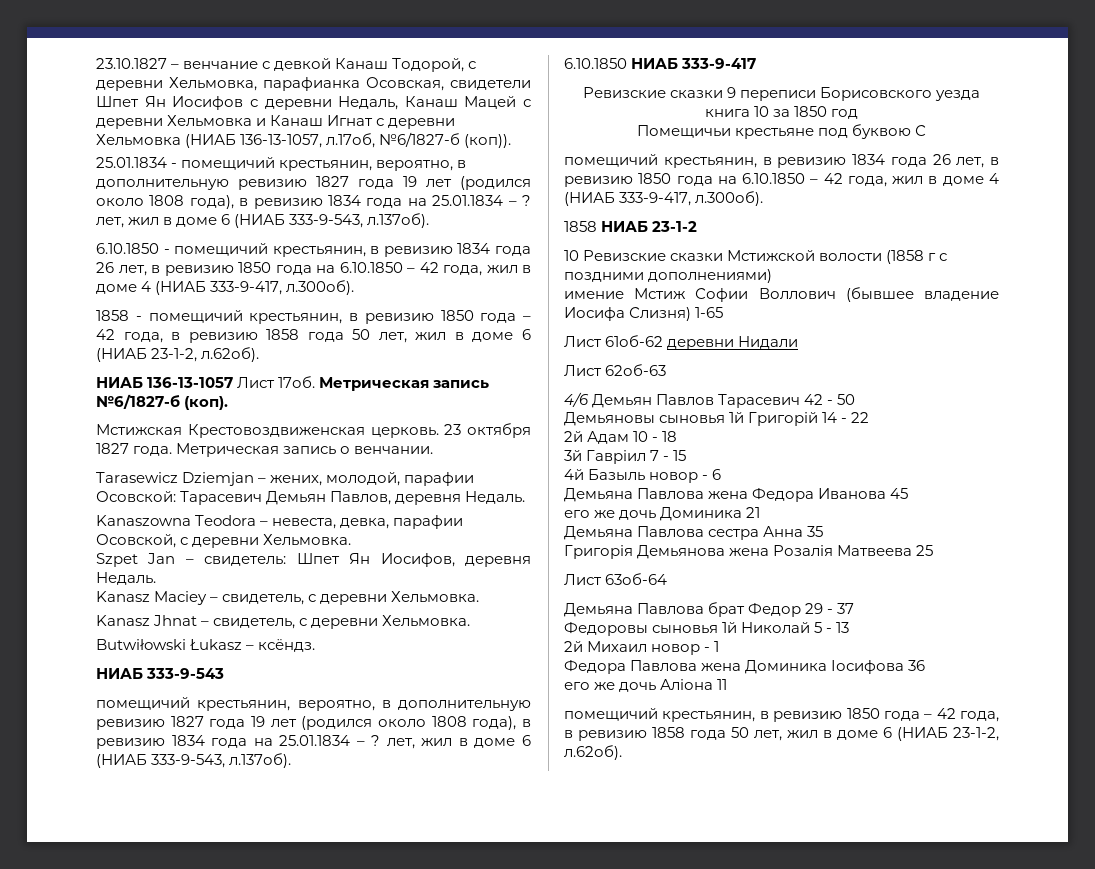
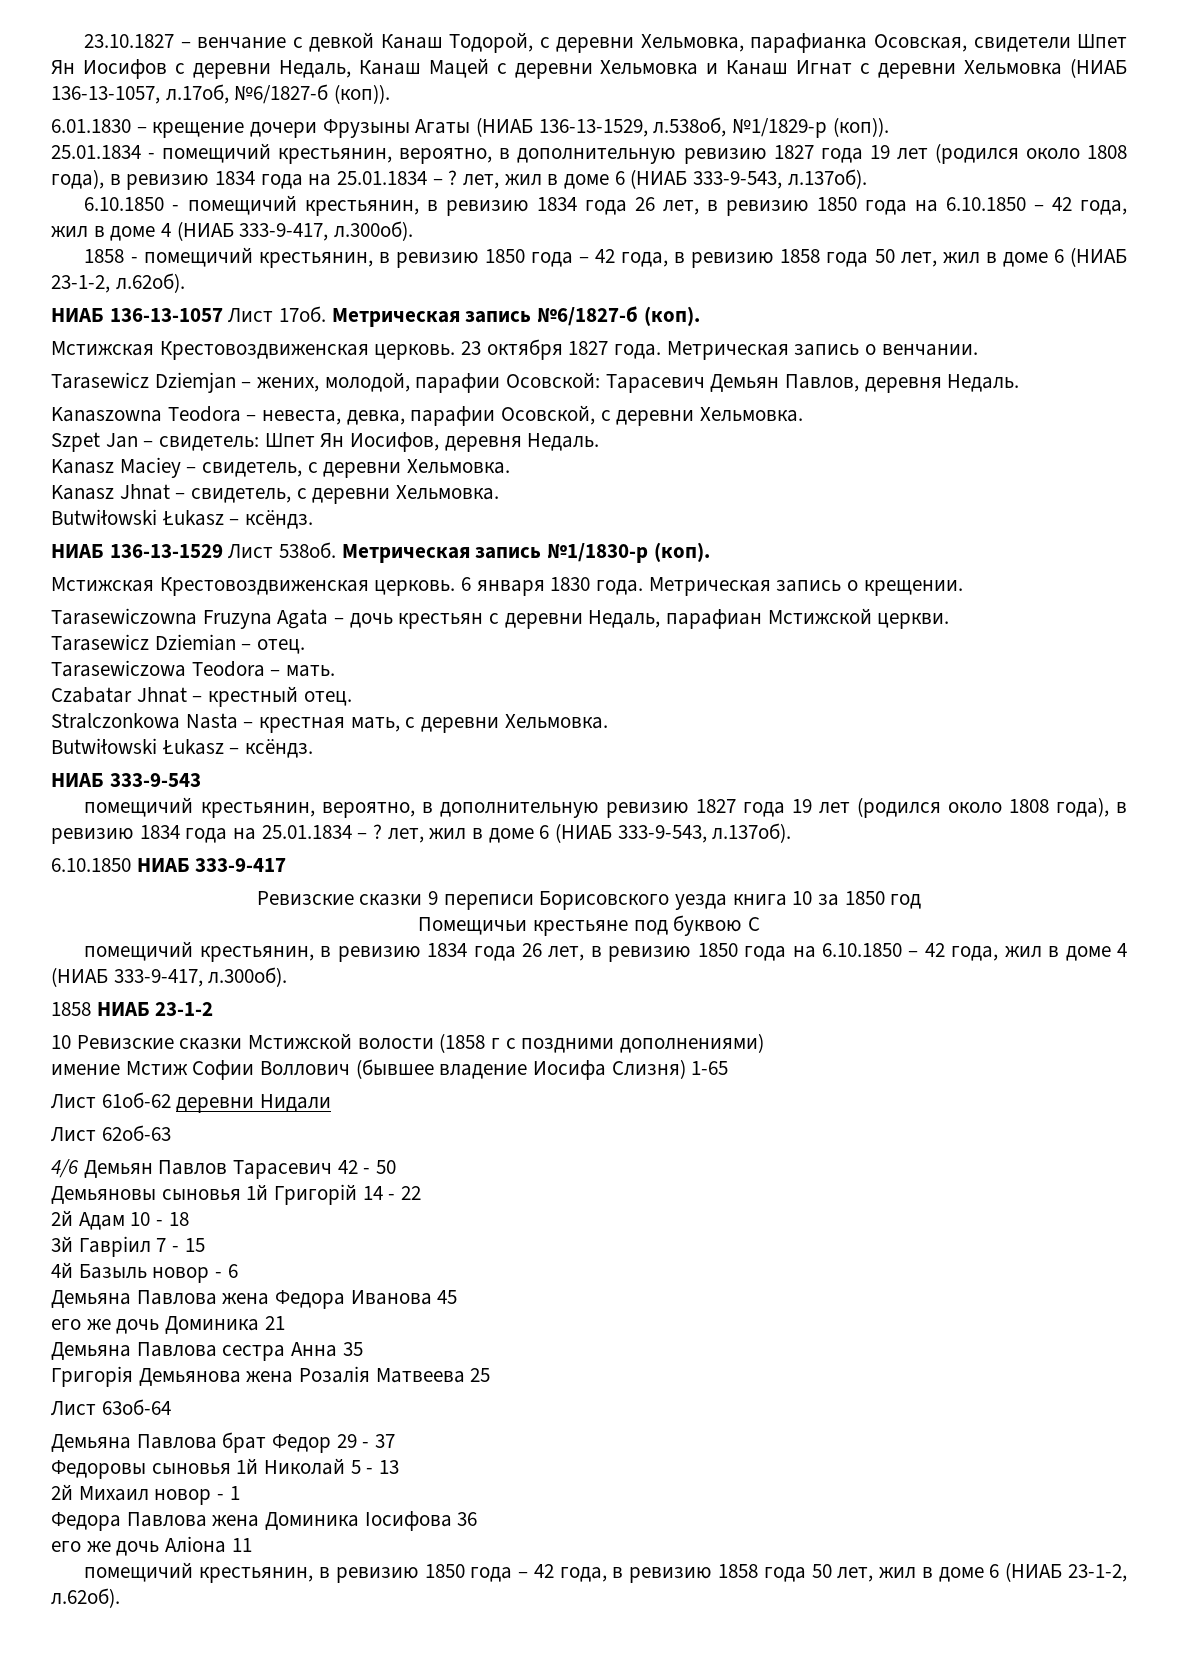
(512, 141) none -> [51,117,889,138] // 6.01.1830 – крещение дочери Фрузыны Агаты (НИАБ 136-13-1529, л.538об, №1/1829-р (коп)).
(316, 645) none -> [51,542,710,563] [51,577,963,596] [51,608,950,629] [51,634,306,654] [51,660,336,677] [51,686,352,707] [51,713,608,733] [51,738,314,758] // НИАБ 136-13-1529 Лист 538об. Метрическая запись №1/1830-р (коп). // Мстижская Крестовоздвиженская церковь. 6 января 1830 года. Метрическая запись о крещении. // Tarasewiczowna Fruzyna Agata – дочь крестьян с деревни Недаль, парафиан Мстижской церкви. // Tarasewicz Dziemian – отец. // Tarasewiczowa Teodora – мать. // Czabatar Jhnat – крестный отец. // Stralczonkowa Nasta – крестная мать, с деревни Хельмовка. // Butwiłowski Łukasz – ксёндз.

